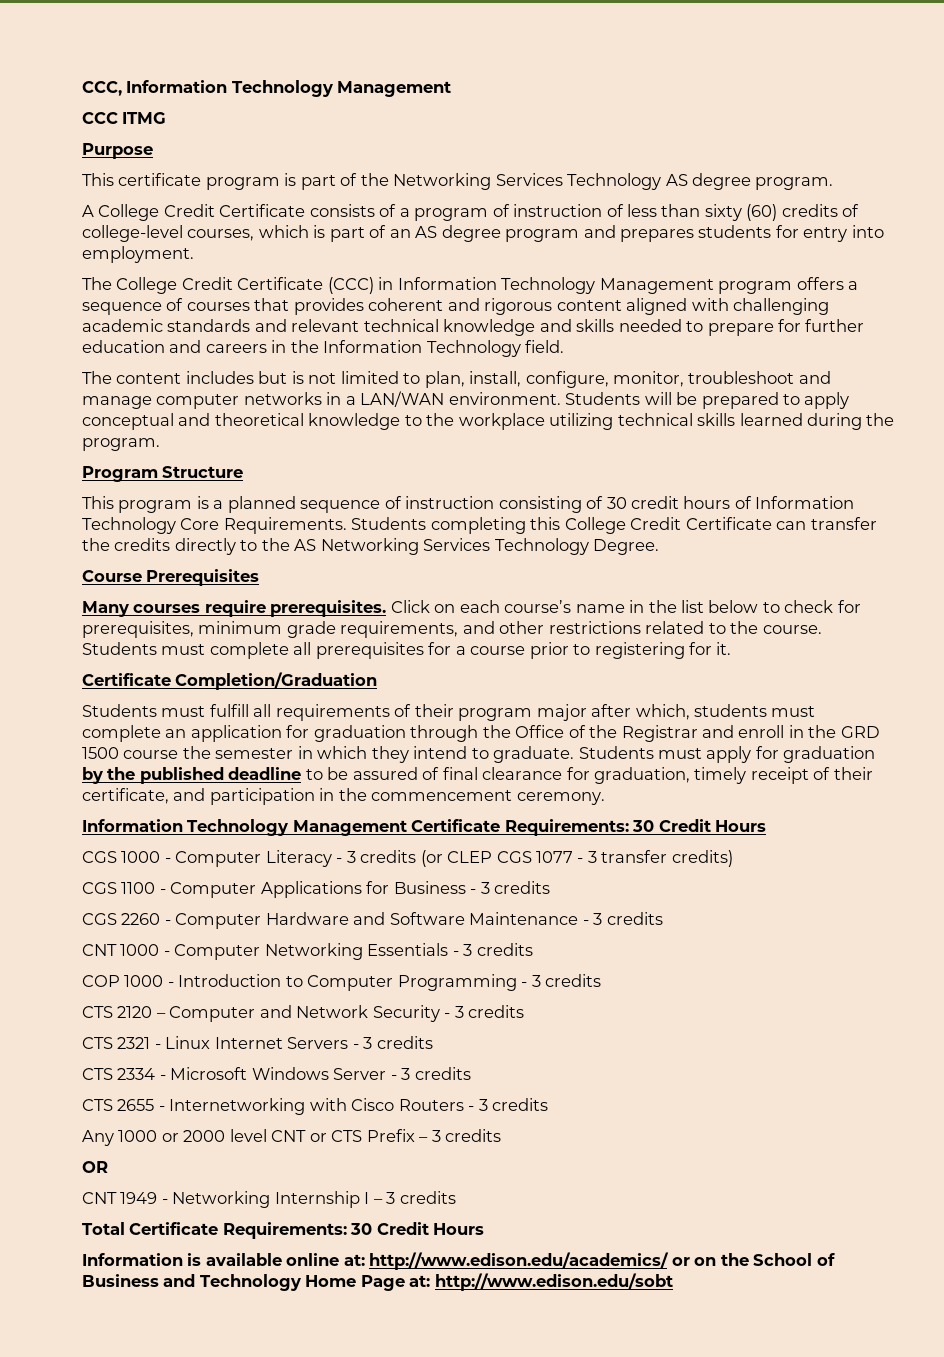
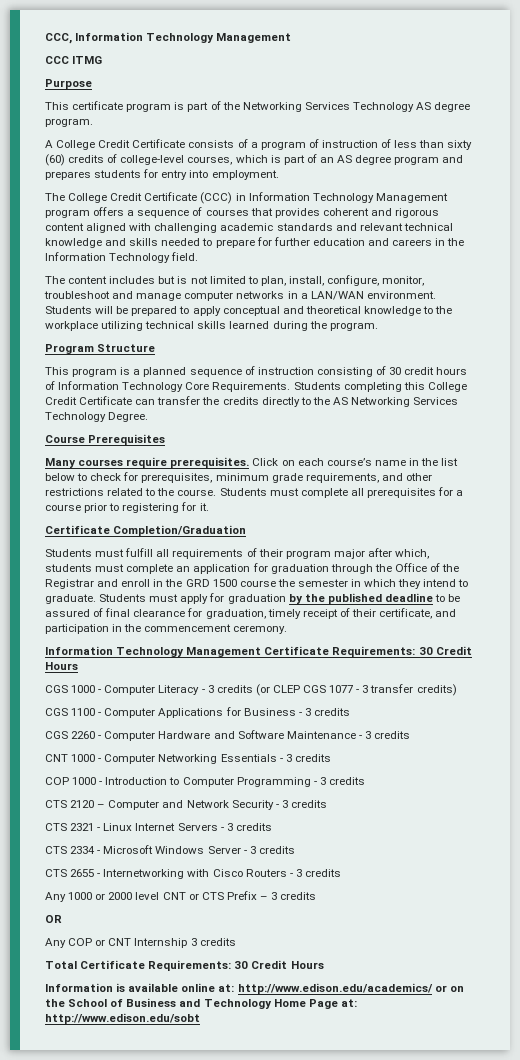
[82,1191,383,1208] CNT 1949 - Networking Internship I – -> [45,938,188,948] Any COP or CNT Internship

